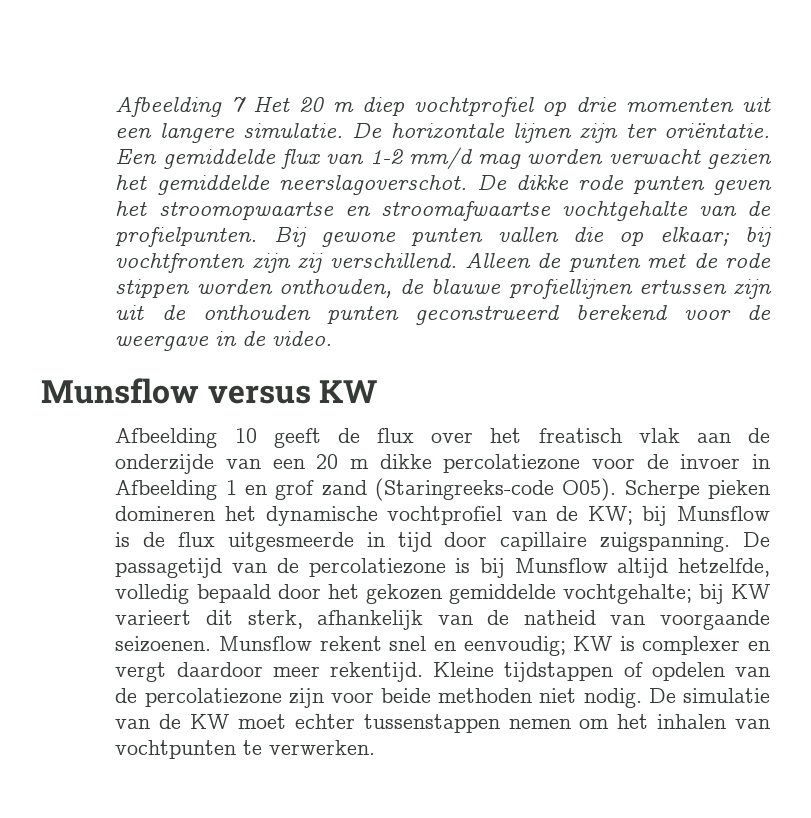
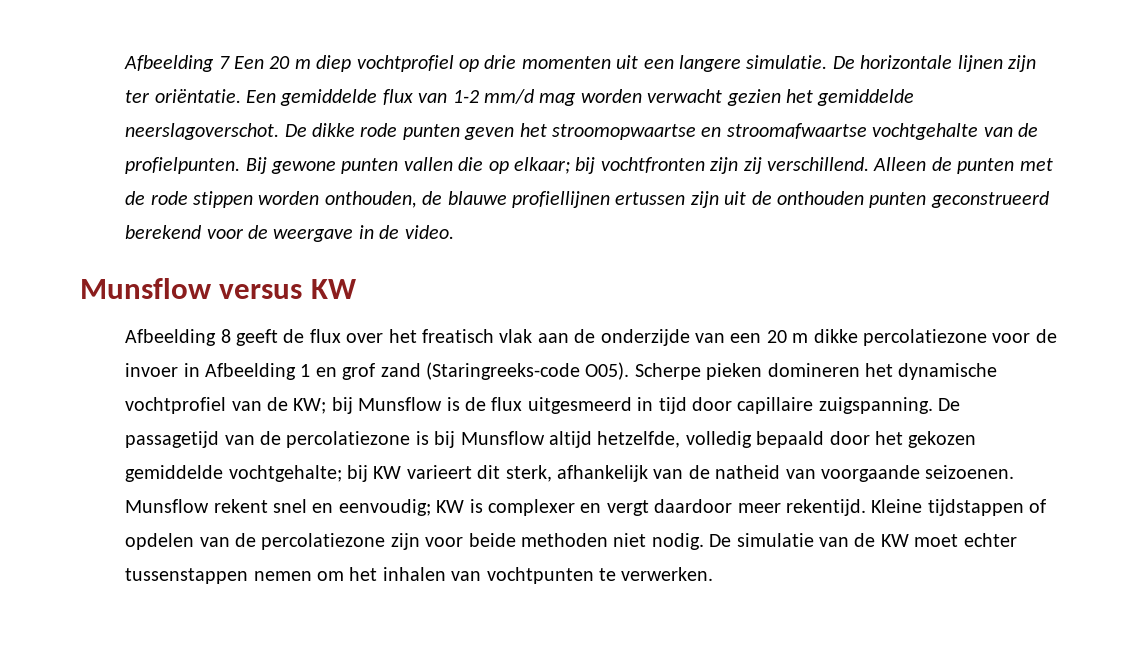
[253,96,291,112] Het -> [233,56,264,69] Een
[234,428,257,443] 10 -> [220,329,231,343] 8
[227,532,354,552] uitgesmeerde -> [527,397,632,414] uitgesmeerd

